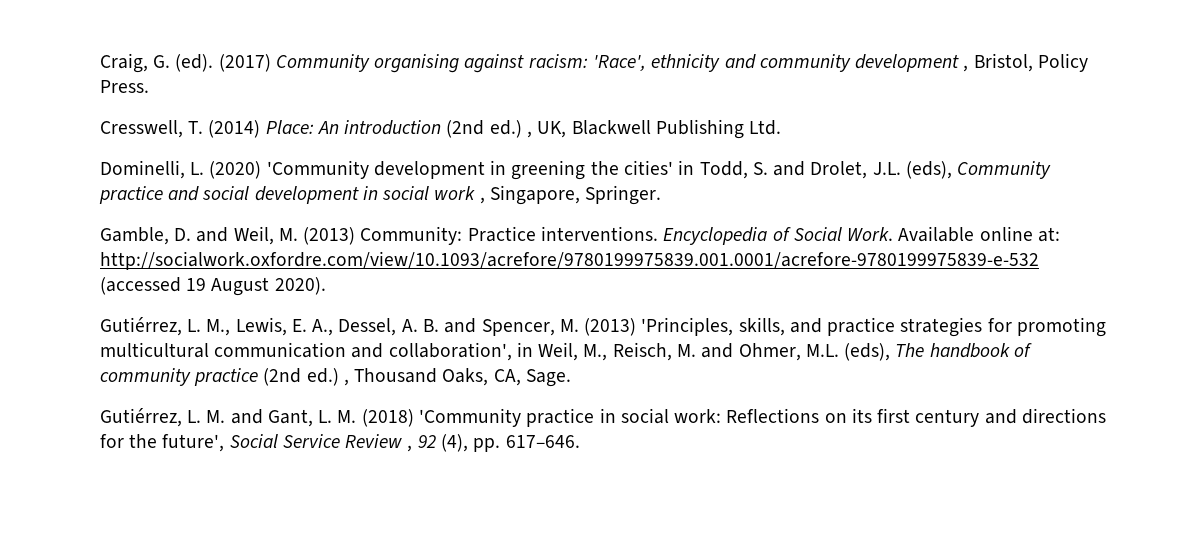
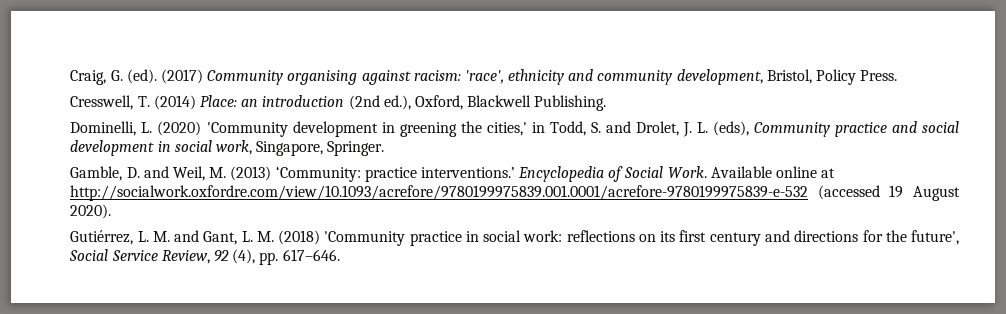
[593,55,647,71] 'Race', -> [464,70,504,84] 'race',
[855,54,969,72] development , -> [676,69,763,85] development,
[317,121,339,134] An -> [241,99,259,107] an
[489,119,782,139] ed.) , UK, Blackwell Publishing Ltd. -> [383,95,607,111] ed.), Oxford, Blackwell Publishing.
[624,160,674,175] cities' -> [486,122,527,136] cities,'
[872,162,901,175] J.L. -> [682,122,708,137] J. L.
[434,186,485,204] work , -> [215,140,252,155] work,
[360,226,659,245] Community: Practice interventions. -> [275,166,515,182] ‘Community: practice interventions.’
[1037,227,1060,242] at: -> [821,168,836,178] at
[99,317,1106,337] [99,342,1032,361] [99,368,572,387] // Gutiérrez, L. M., Lewis, E. A., Dessel, A. B. and Spencer, M. (2013) 'Principles, skills, and practice strategies for promoting multicultural communication and collaboration', in Weil, M., Reisch, M. and Ohmer, M.L. (eds), The handbook of community practice (2nd ed.) , Thousand Oaks, CA, Sage. -> (112, 211) none
[726,408,820,423] Reflections -> [566,230,635,242] reflections
[345,434,413,452] Review , -> [161,250,210,264] Review,

